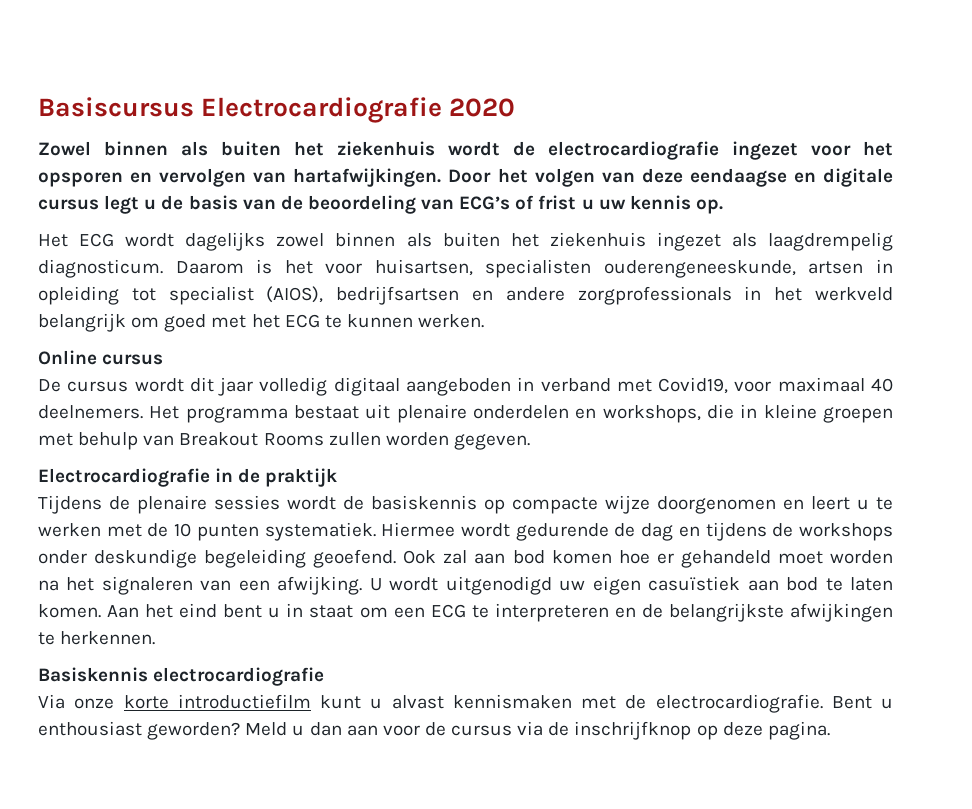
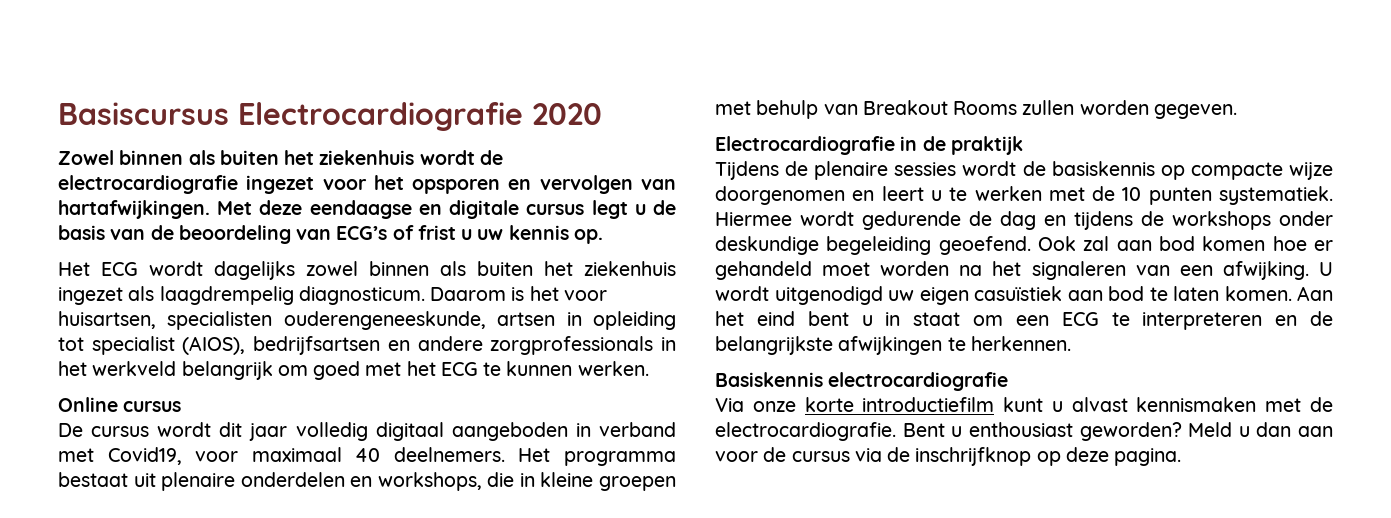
[448,168,635,187] Door het volgen van -> [217,201,253,215] Met

